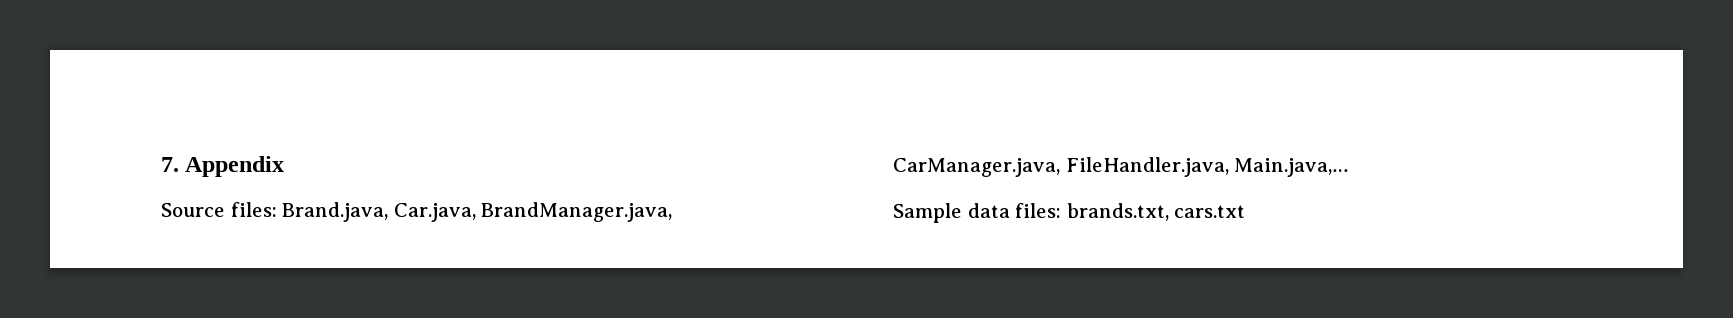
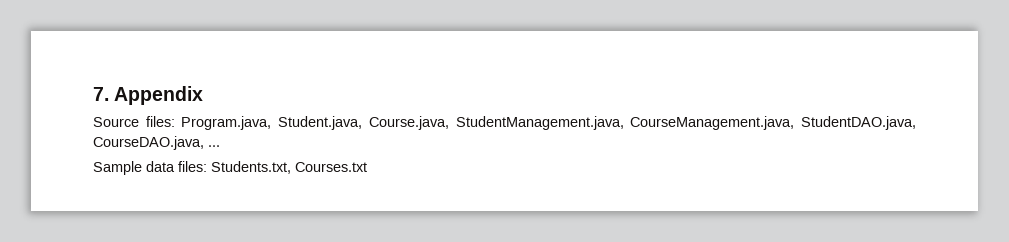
[282,202,673,222] [893,157,1350,177] Brand.java, Car.java, BrandManager.java, CarManager.java, FileHandler.java, Main.java,… -> [181,116,916,130] [93,136,220,150] Program.java, Student.java, Course.java, StudentManagement.java, CourseManagement.java, StudentDAO.java, CourseDAO.java, ...
[1066,203,1246,221] brands.txt, cars.txt -> [211,161,367,174] Students.txt, Courses.txt

